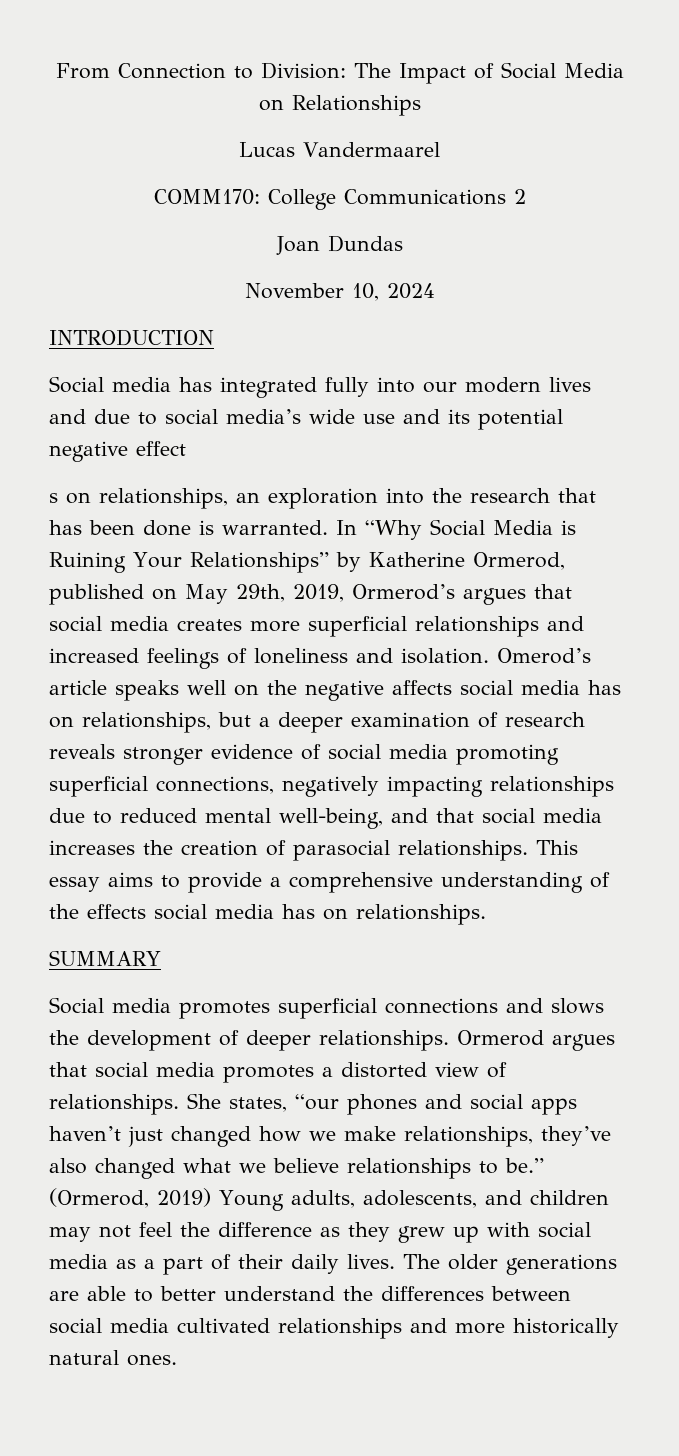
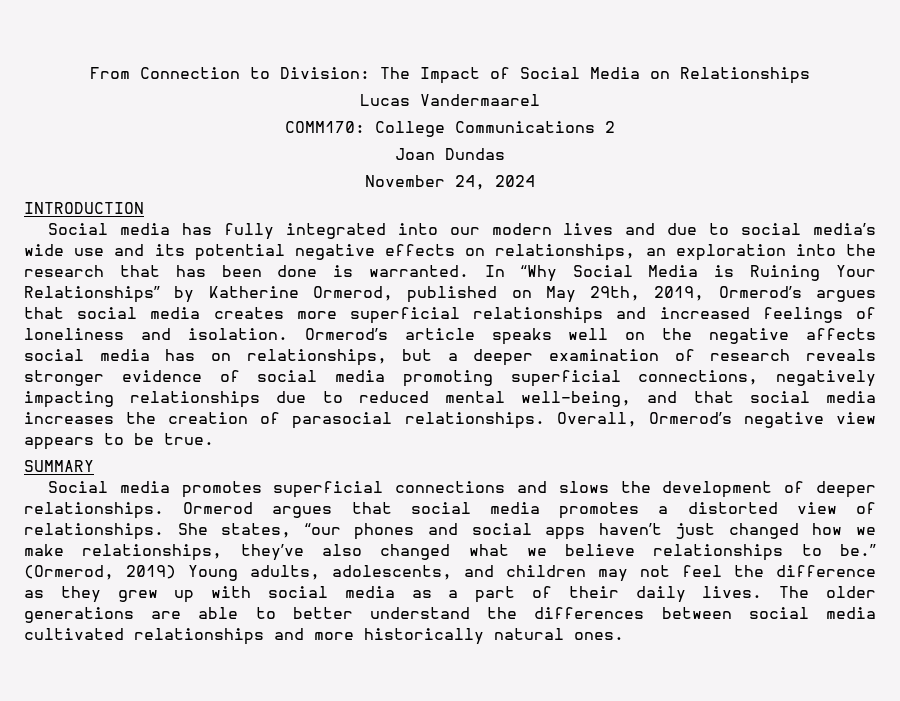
[351,283,379,301] 10, -> [455,175,485,190] 24,
[220,377,369,398] integrated fully -> [223,223,386,240] fully integrated
[136,441,186,456] [49,493,58,503] effect // s -> [385,244,455,256] effects
[497,648,591,664] Omerod’s -> [304,328,388,340] Ormerod’s
[536,840,578,855] [49,872,610,893] [49,904,486,925] This essay aims to provide a comprehensive understanding of the effects social media has on relationships. -> [556,412,876,428] [24,433,214,450] Overall, Ormerod’s negative view appears to be true.

